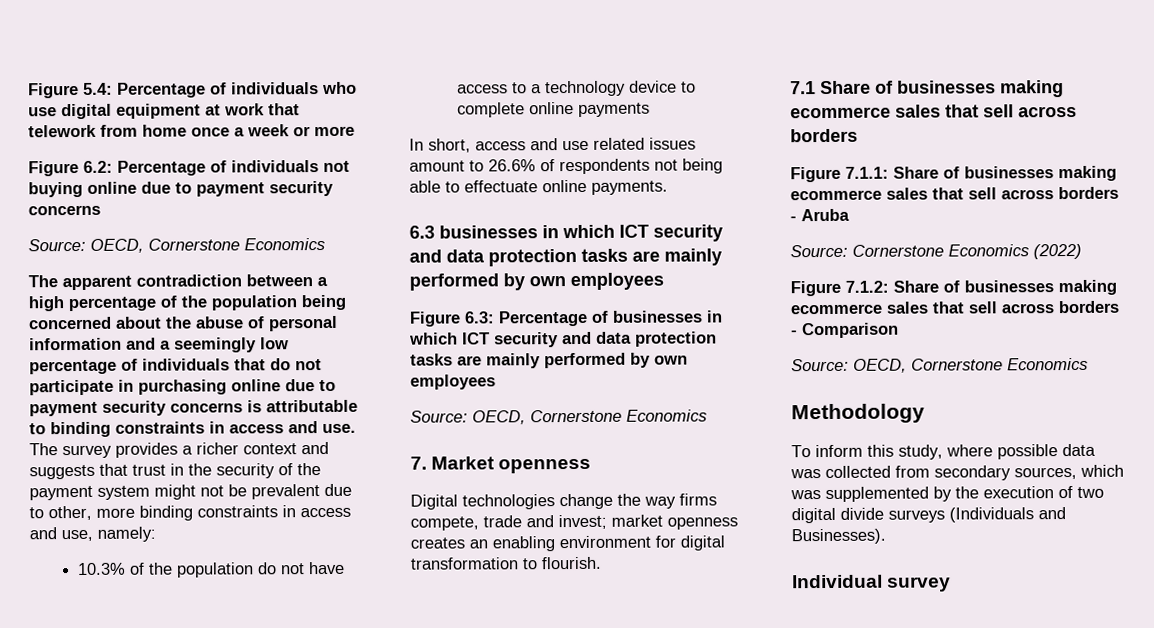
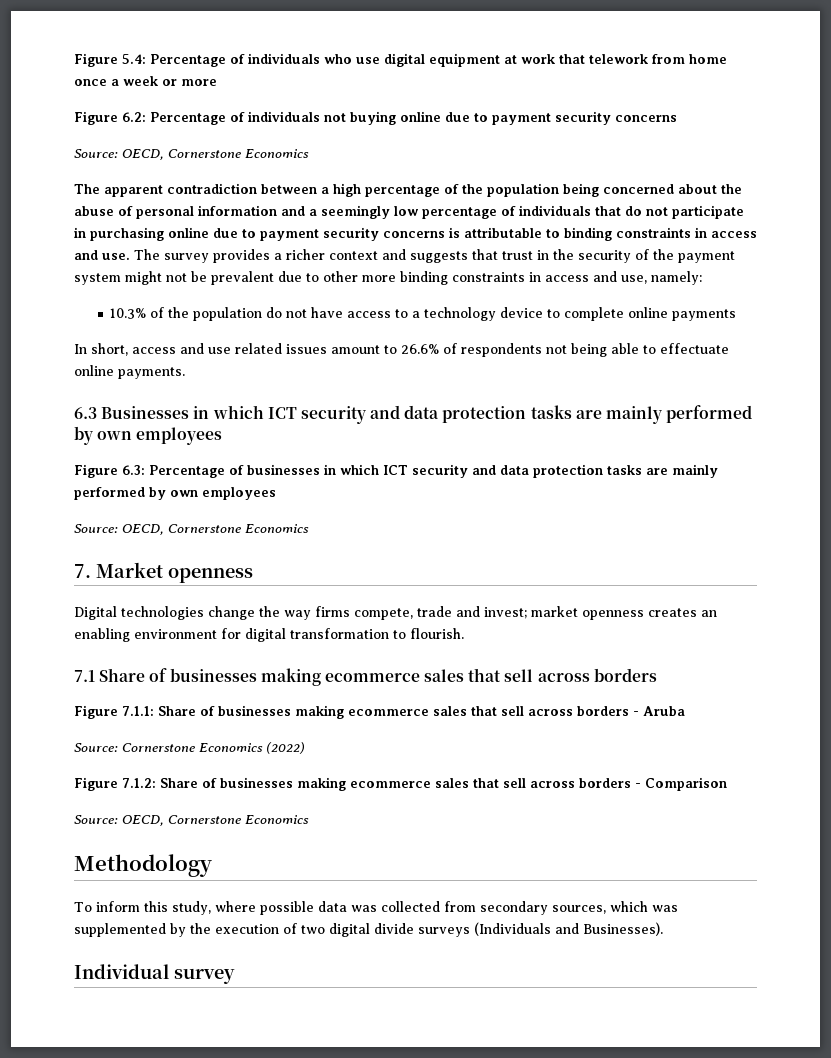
[48,505,92,521] other, -> [323,271,358,282] other
[439,225,538,239] businesses -> [101,406,190,419] Businesses

